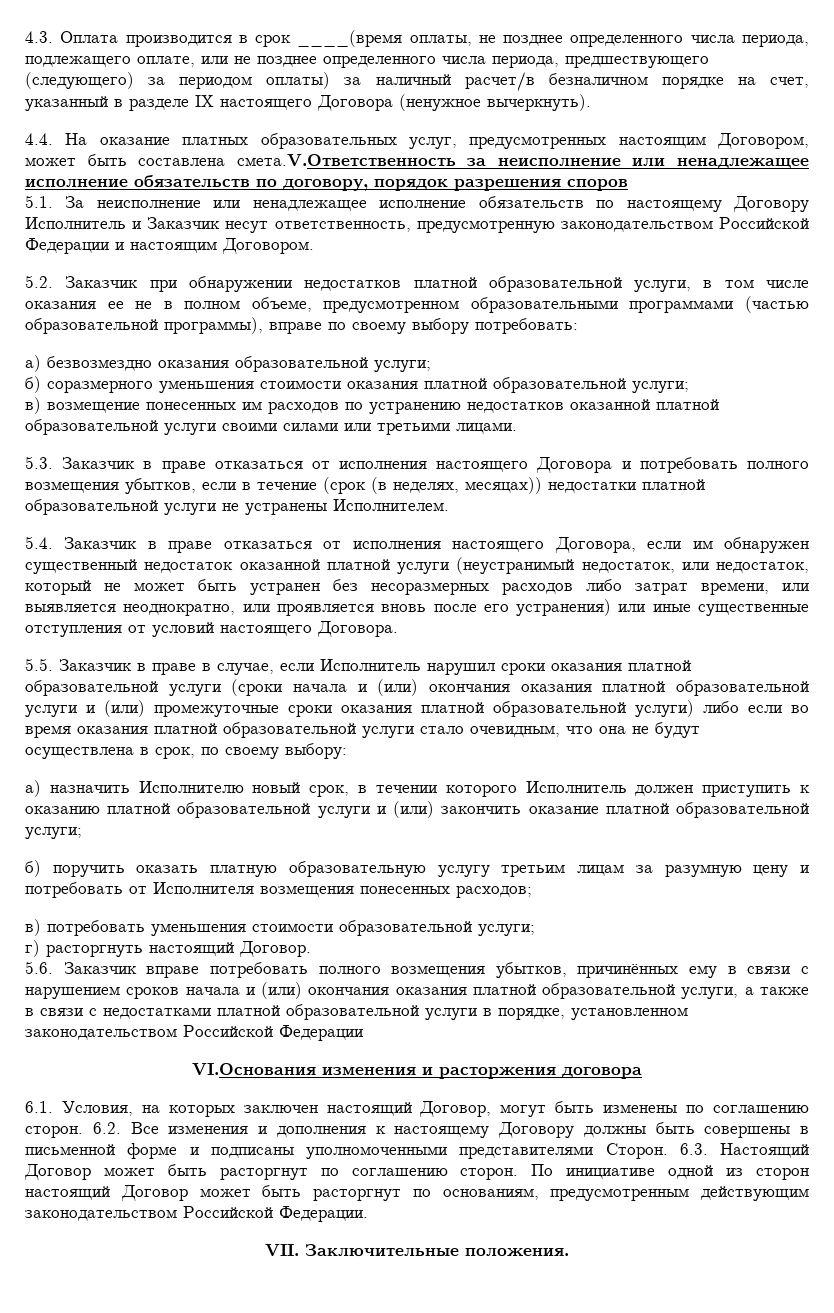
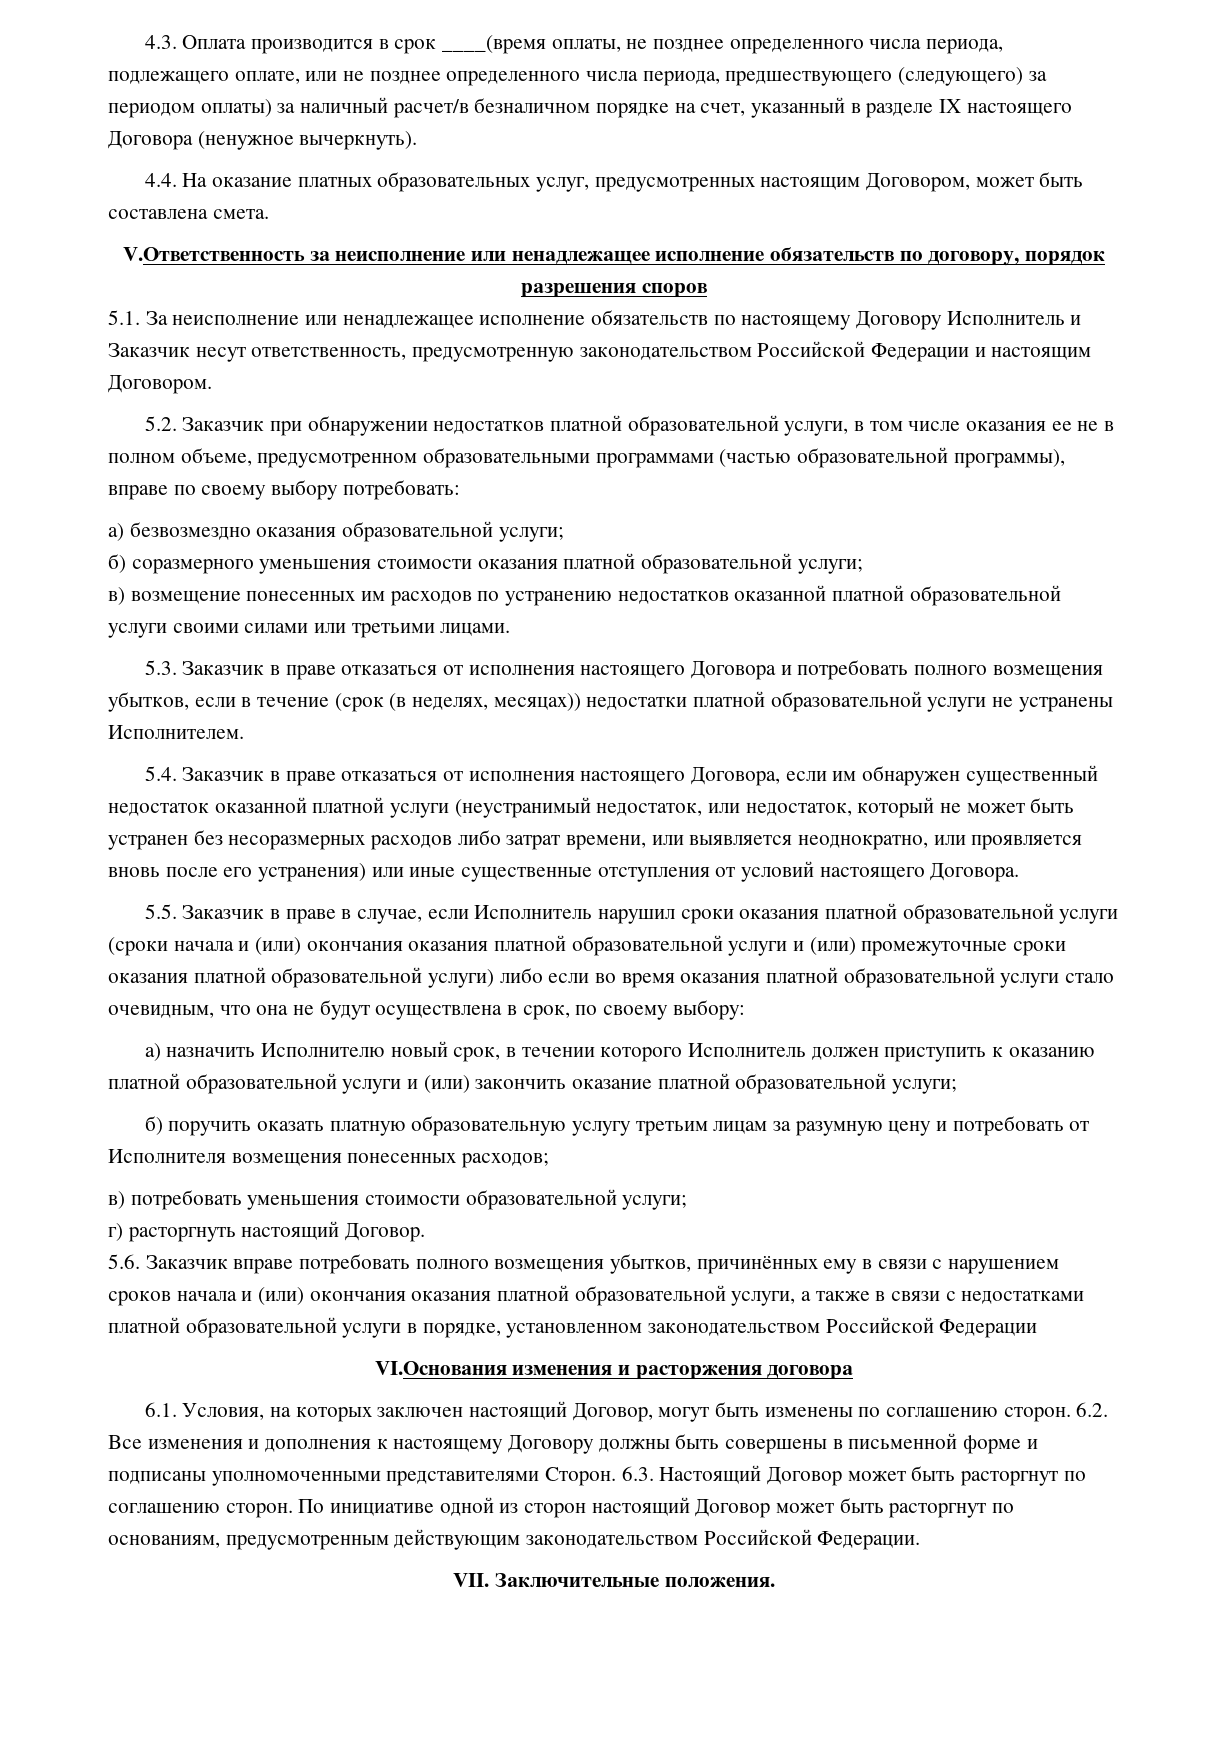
[236,154,456,166] смета.V.Ответственность -> [212,209,269,219] [122,247,305,261] смета. // V.Ответственность

